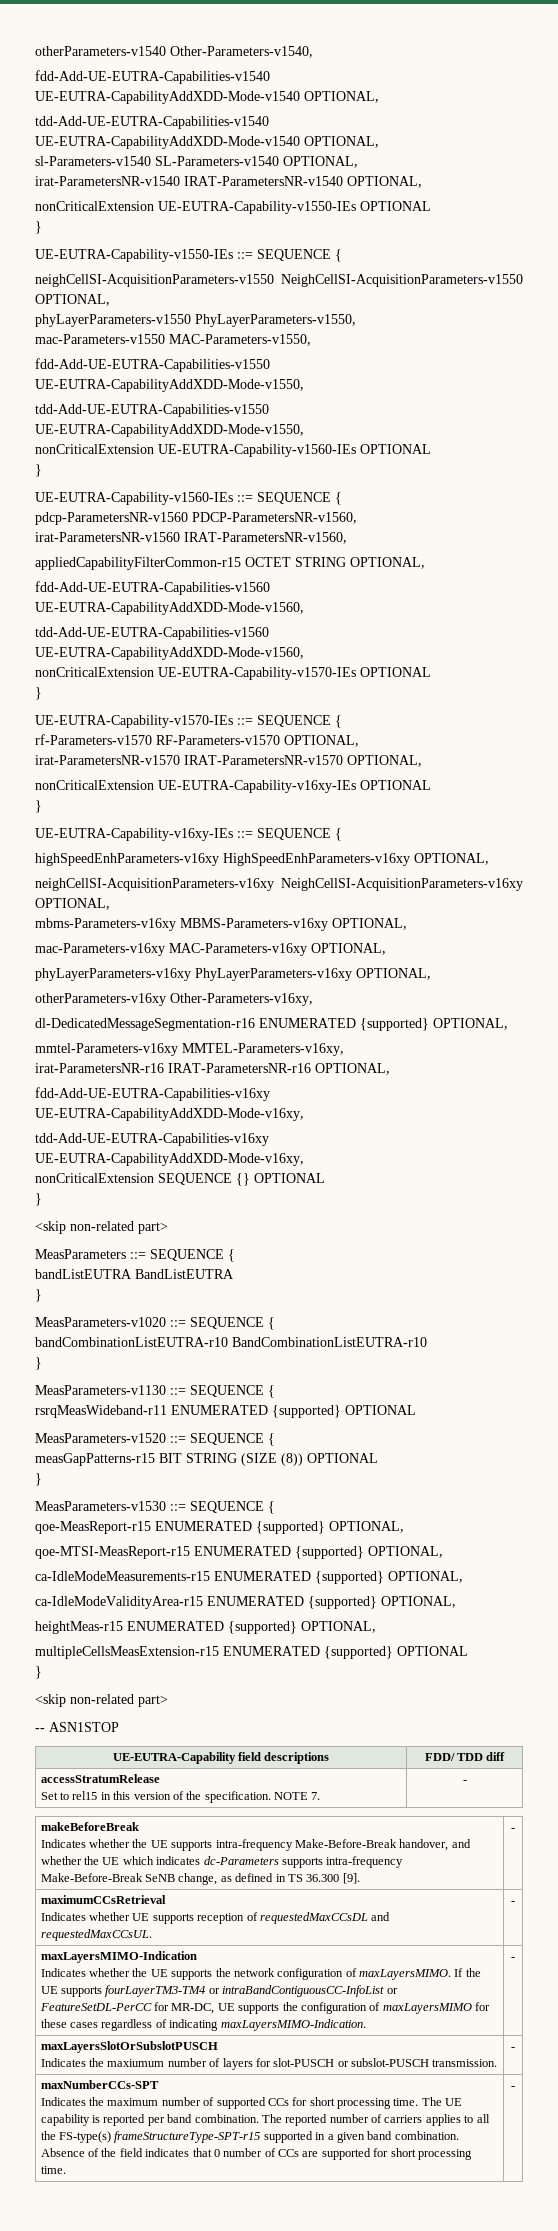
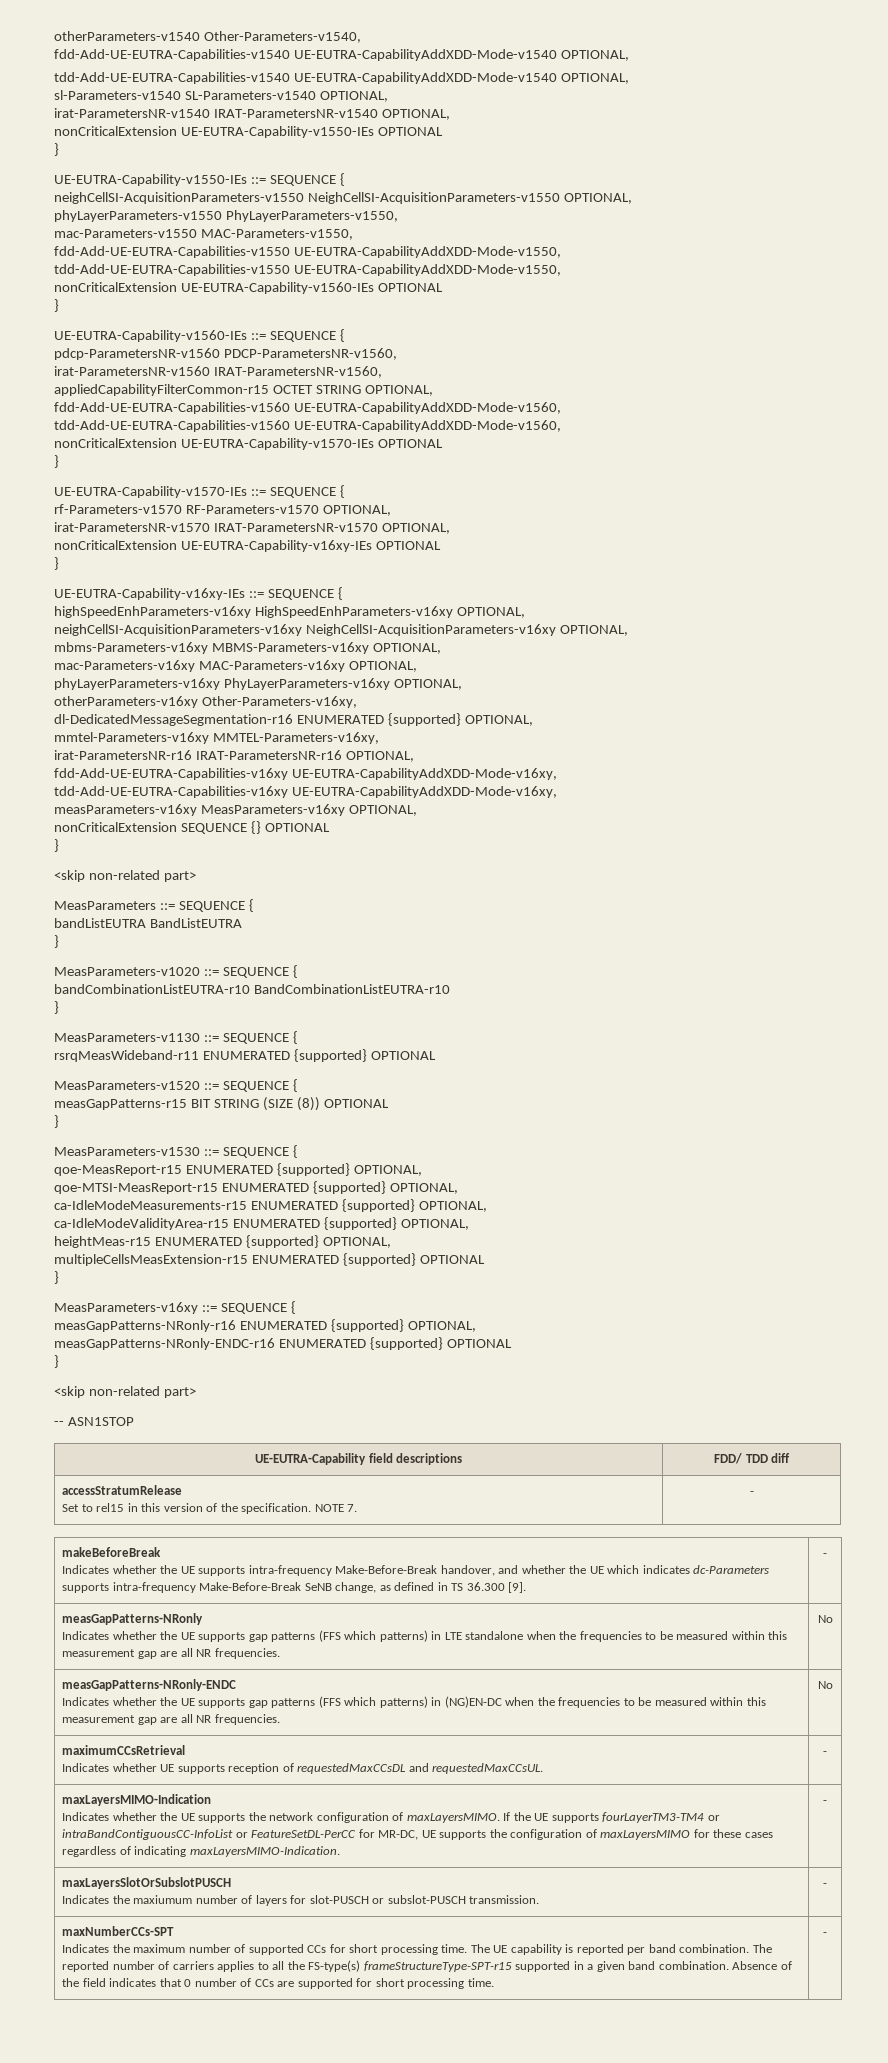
(304, 1159) none -> [54,804,417,816] // measParameters-v16xy MeasParameters-v16xy OPTIONAL,
(42, 1672) none -> [54,1301,296,1314] [54,1319,476,1332] [54,1337,512,1350] [54,1355,59,1368] // MeasParameters-v16xy ::= SEQUENCE { // measGapPatterns-NRonly-r16 ENUMERATED {supported} OPTIONAL, // measGapPatterns-NRonly-ENDC-r16 ENUMERATED {supported} OPTIONAL // }
(515, 1829) none -> [62,1613,204,1625] [62,1630,788,1642] [62,1648,280,1659] [817,1615,833,1623] [62,1679,237,1691] [62,1696,766,1708] [62,1714,280,1725] [817,1681,833,1689] // measGapPatterns-NRonly // Indicates whether the UE supports gap patterns (FFS which patterns) in LTE standalone when the frequencies to be measured within this measurement gap are all NR frequencies. | No // measGapPatterns-NRonly-ENDC // Indicates whether the UE supports gap patterns (FFS which patterns) in (NG)EN-DC when the frequencies to be measured within this measurement gap are all NR frequencies. | No

